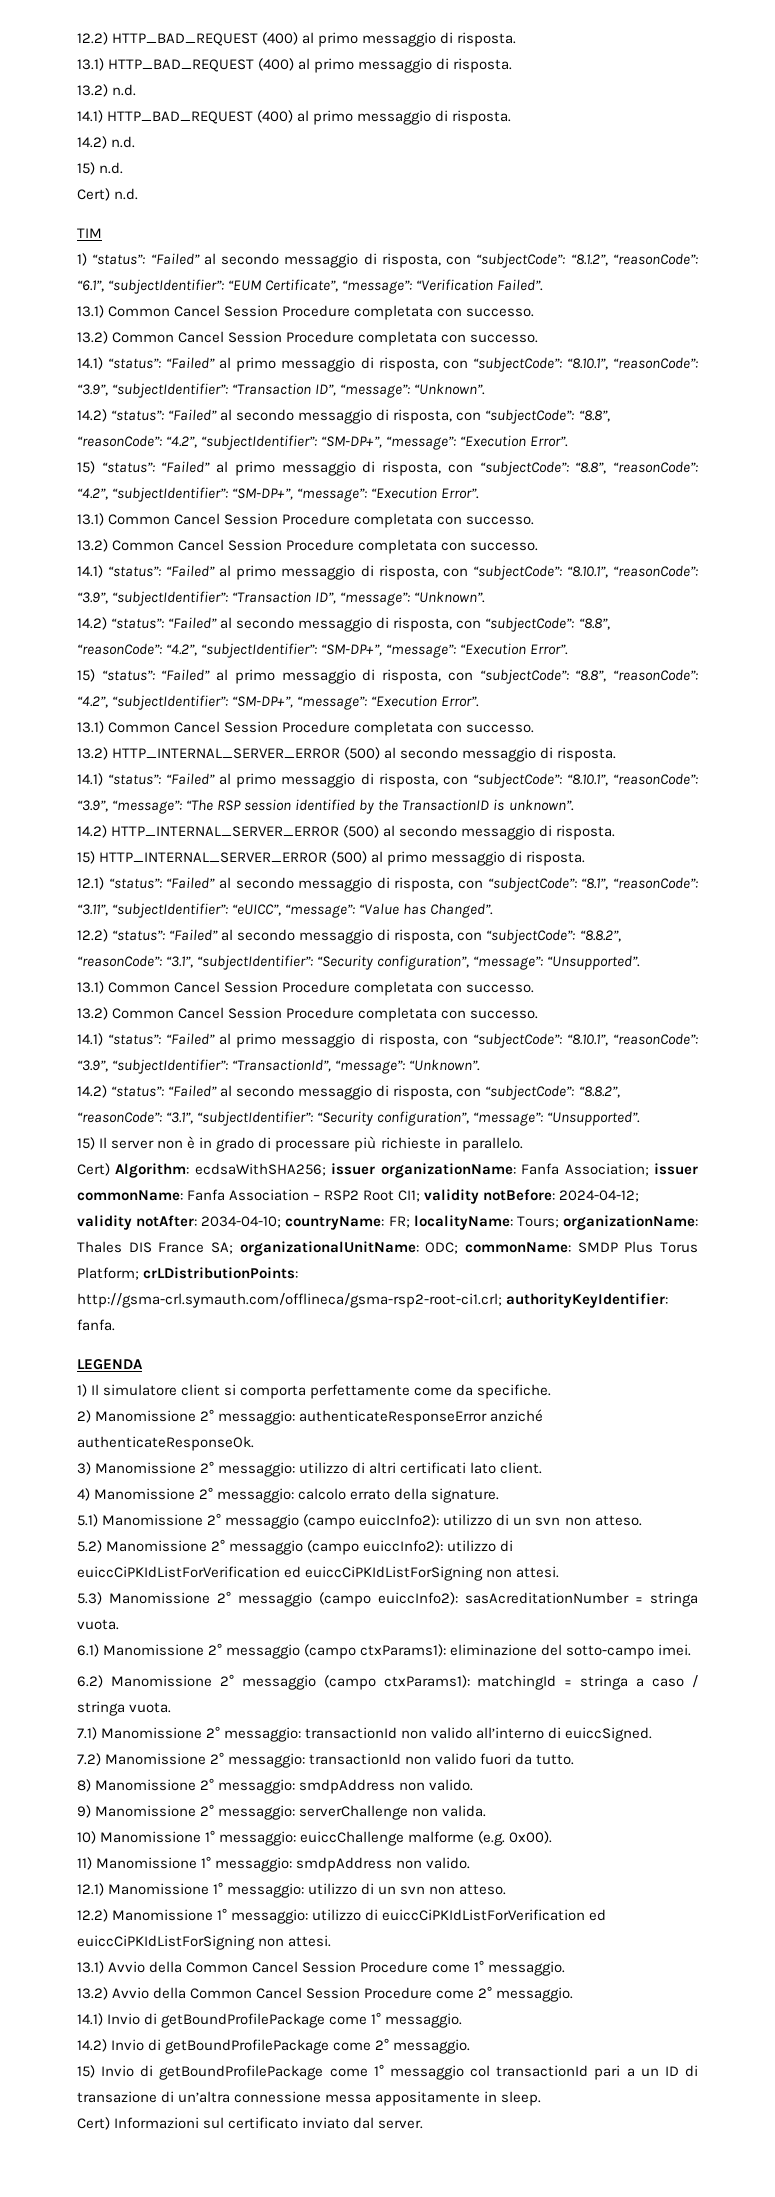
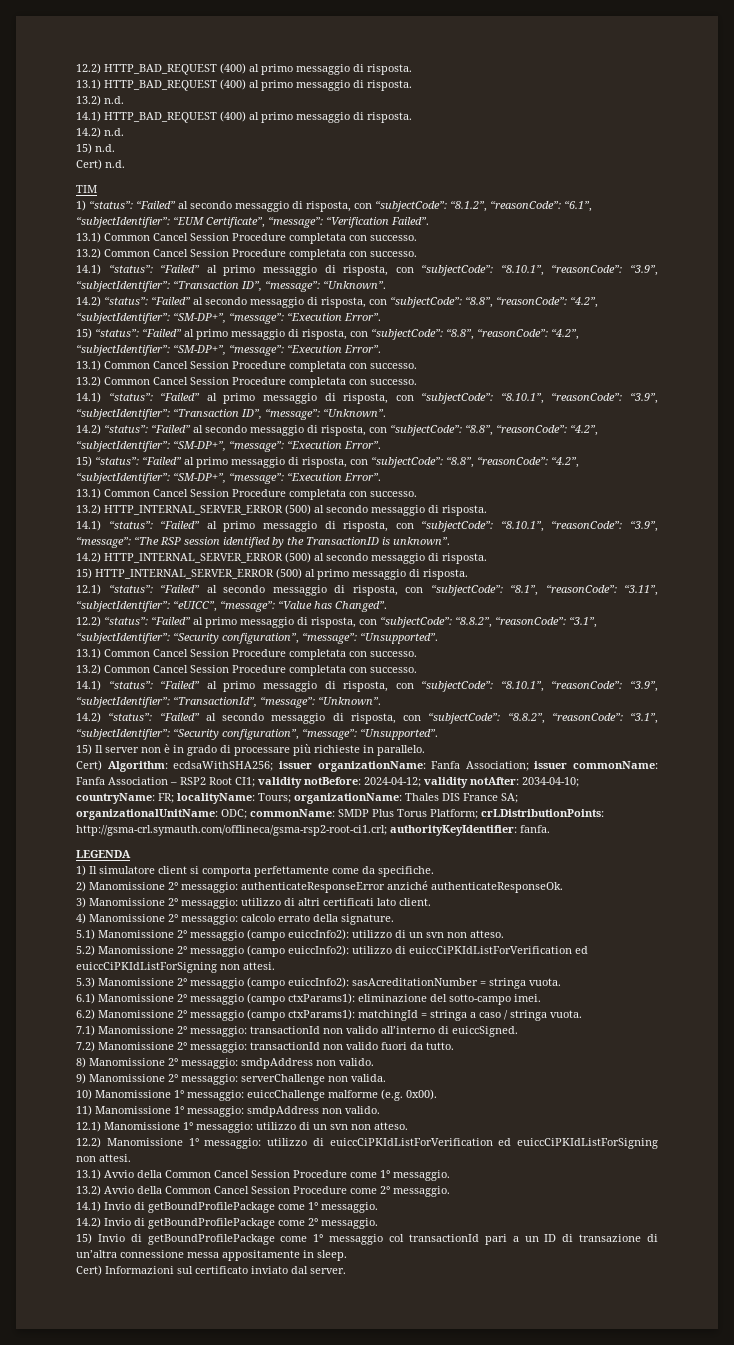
[237,929,296,941] secondo -> [205,617,237,628] primo

